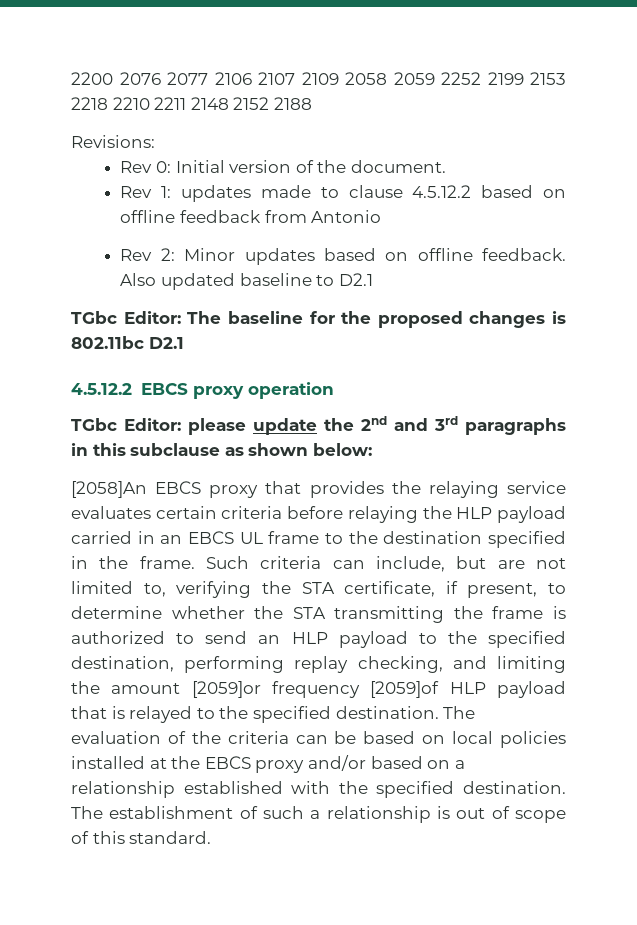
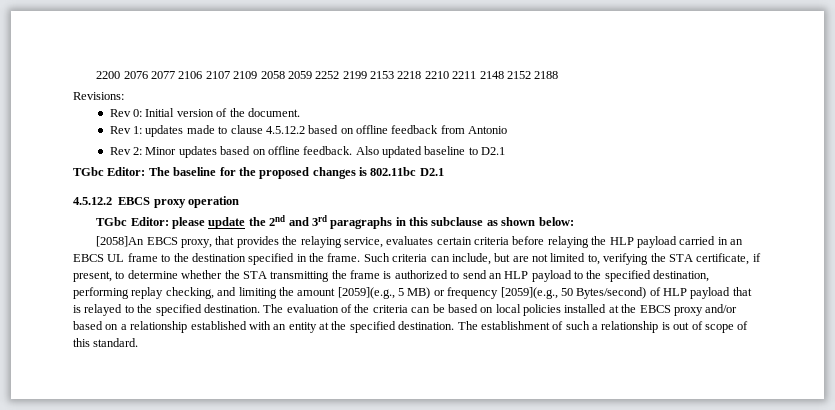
[209,485,259,498] proxy -> [181,239,213,248] proxy,
[507,481,566,494] service -> [343,237,383,248] service,
[191,681,440,698] [2059]or frequency [2059]of -> [337,287,661,299] [2059](e.g., 5 MB) or frequency [2059](e.g., 50 Bytes/second) of
(331, 787) none -> [273,322,329,333] an entity at

